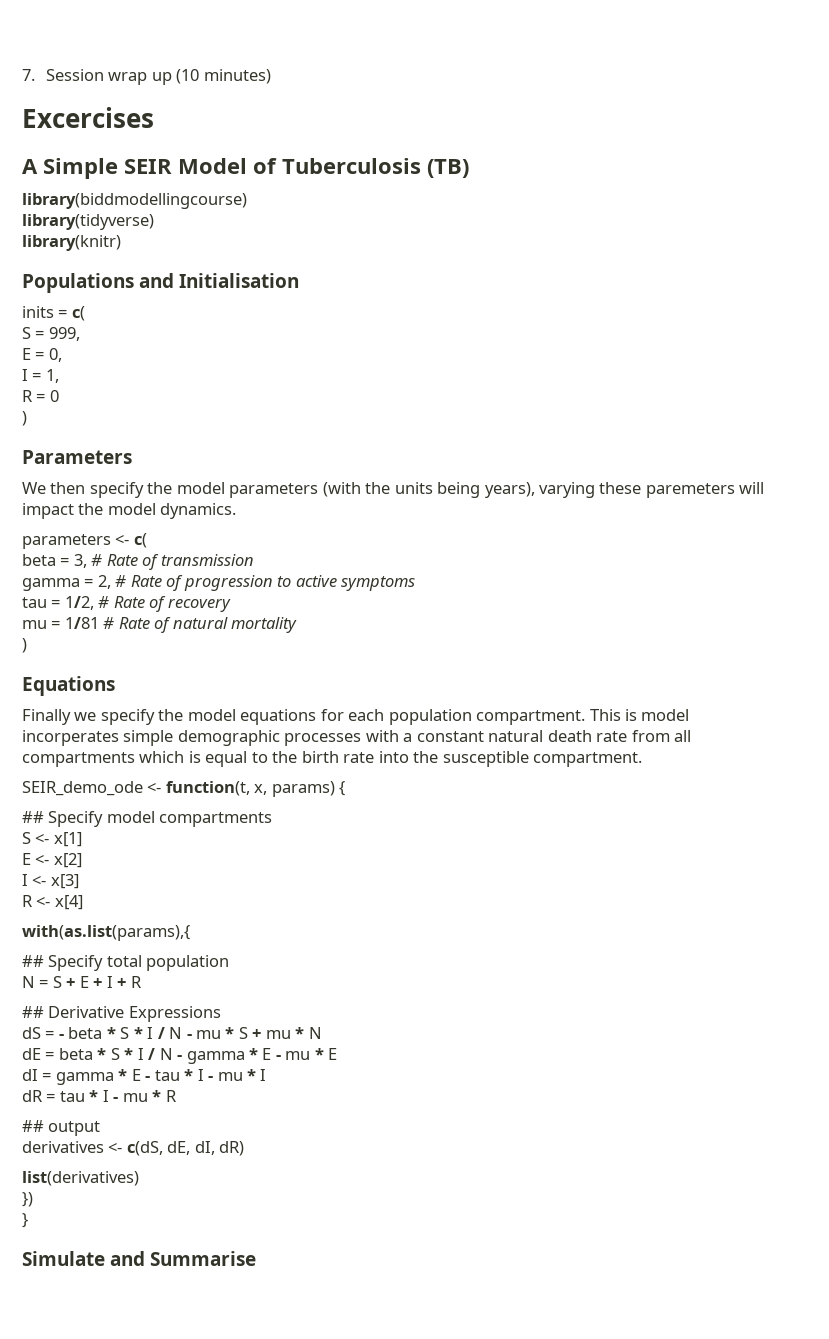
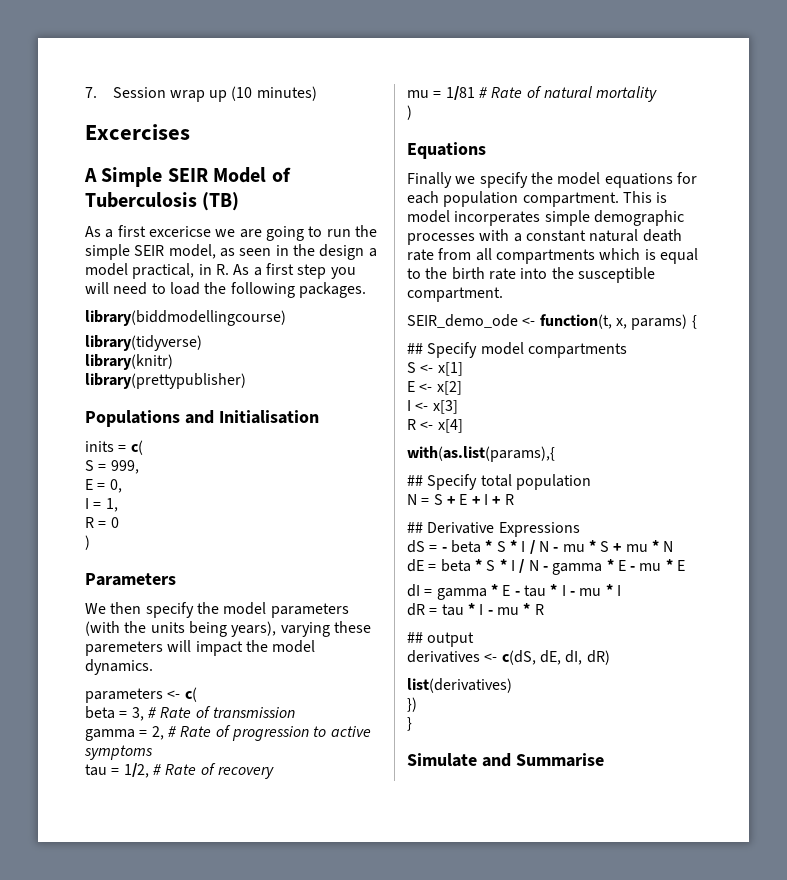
(469, 168) none -> [85,225,377,241] [85,244,377,260] [85,263,356,279] [85,282,366,298] // As a first excericse we are going to run the simple SEIR model, as seen in the design a model practical, in R. As a first step you will need to load the following packages.
(121, 243) none -> [85,373,246,389] // library(prettypublisher)

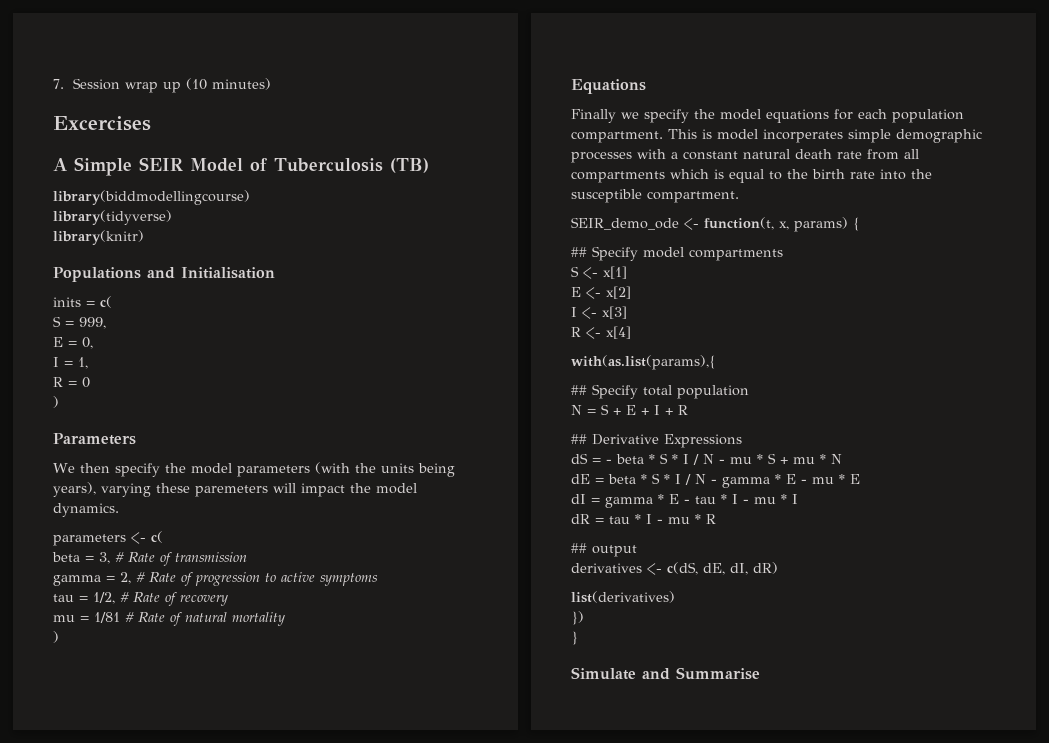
[85,225,377,241] [85,244,377,260] [85,263,356,279] [85,282,366,298] // As a first excericse we are going to run the simple SEIR model, as seen in the design a model practical, in R. As a first step you will need to load the following packages. -> (429, 165) none
[85,373,246,389] // library(prettypublisher) -> (144, 237) none

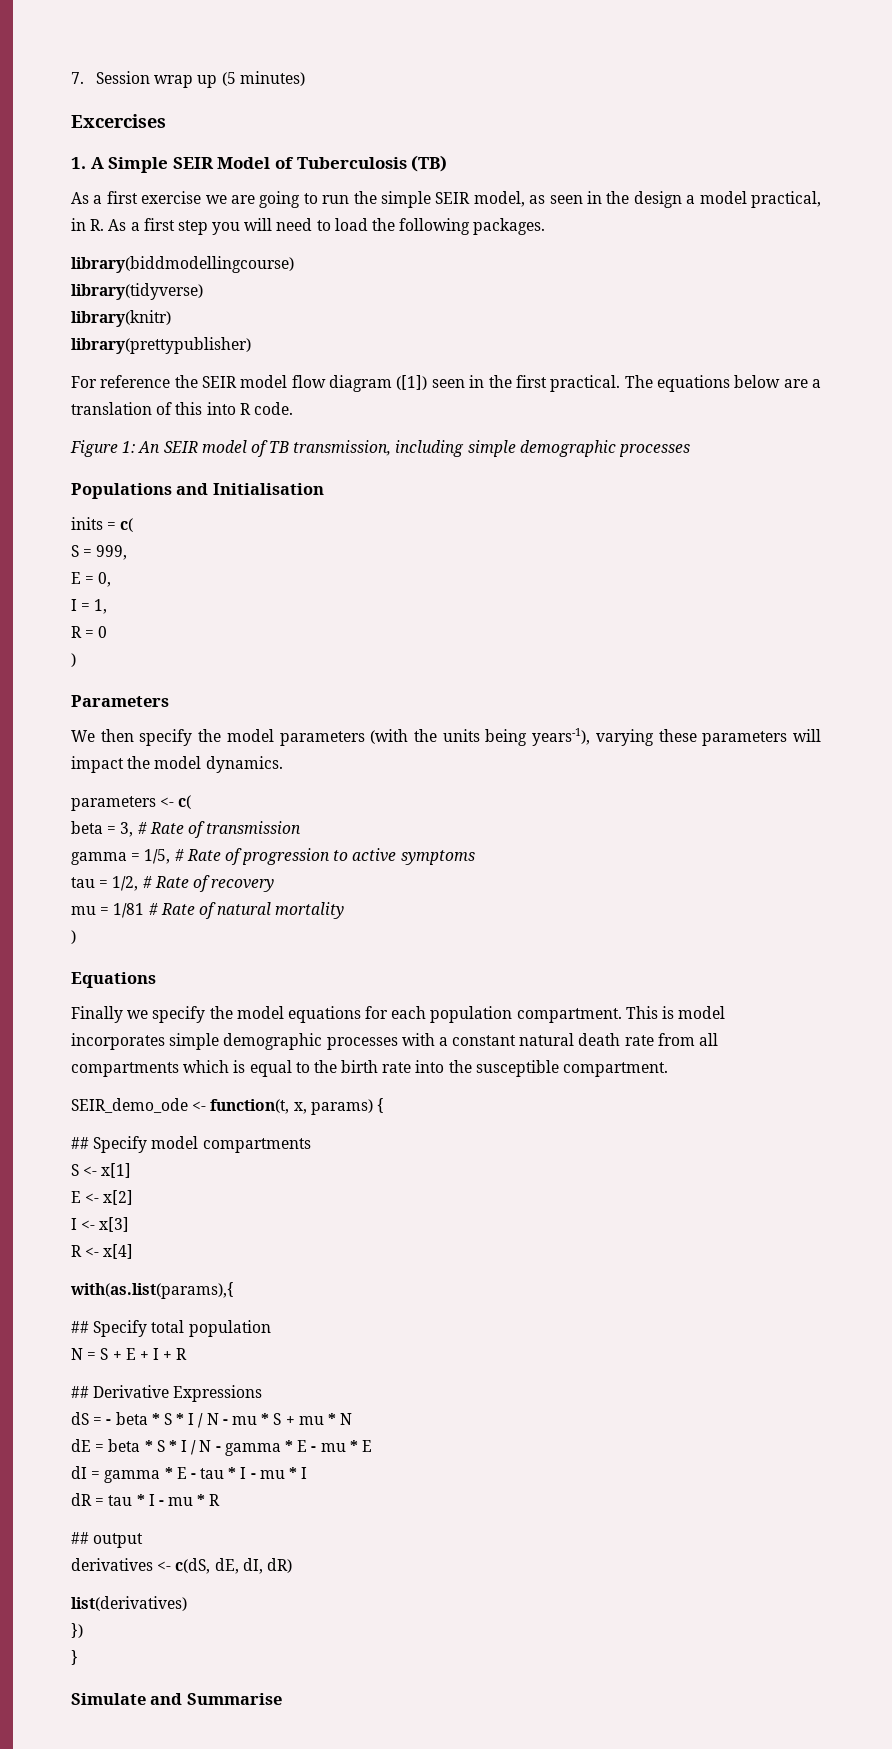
[186,78,208,90] (10 -> [221,72,236,86] (5
(151, 123) none -> [71,157,86,169] 1.
[53,190,250,205] [53,210,172,225] [53,230,144,245] library(biddmodellingcourse) // library(tidyverse) // library(knitr) -> [71,191,821,208] [71,218,546,235] [71,256,294,273] [71,283,203,300] [71,310,171,327] [71,337,251,354] [71,375,822,392] [71,402,293,415] [70,440,691,457] As a first exercise we are going to run the simple SEIR model, as seen in the design a model practical, in R. As a first step you will need to load the following packages. // library(biddmodellingcourse) // library(tidyverse) // library(knitr) // library(prettypublisher) // For reference the SEIR model flow diagram ([1]) seen in the first practical. The equations below are a translation of this into R code. // Figure 1: An SEIR model of TB transmission, including simple demographic processes
[53,482,96,497] years), -> [532,728,591,746] years-1),
[195,485,268,497] paremeters -> [702,731,788,746] parameters
[120,572,131,584] 2, -> [144,849,171,864] 1/5,
[763,129,843,143] incorperates -> [71,1033,165,1050] incorporates

